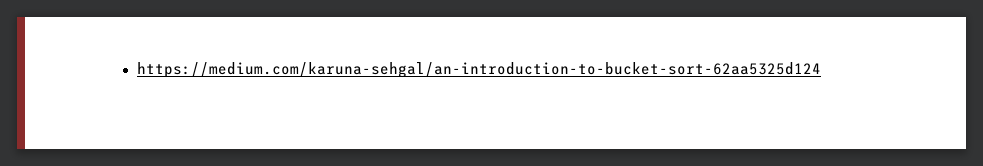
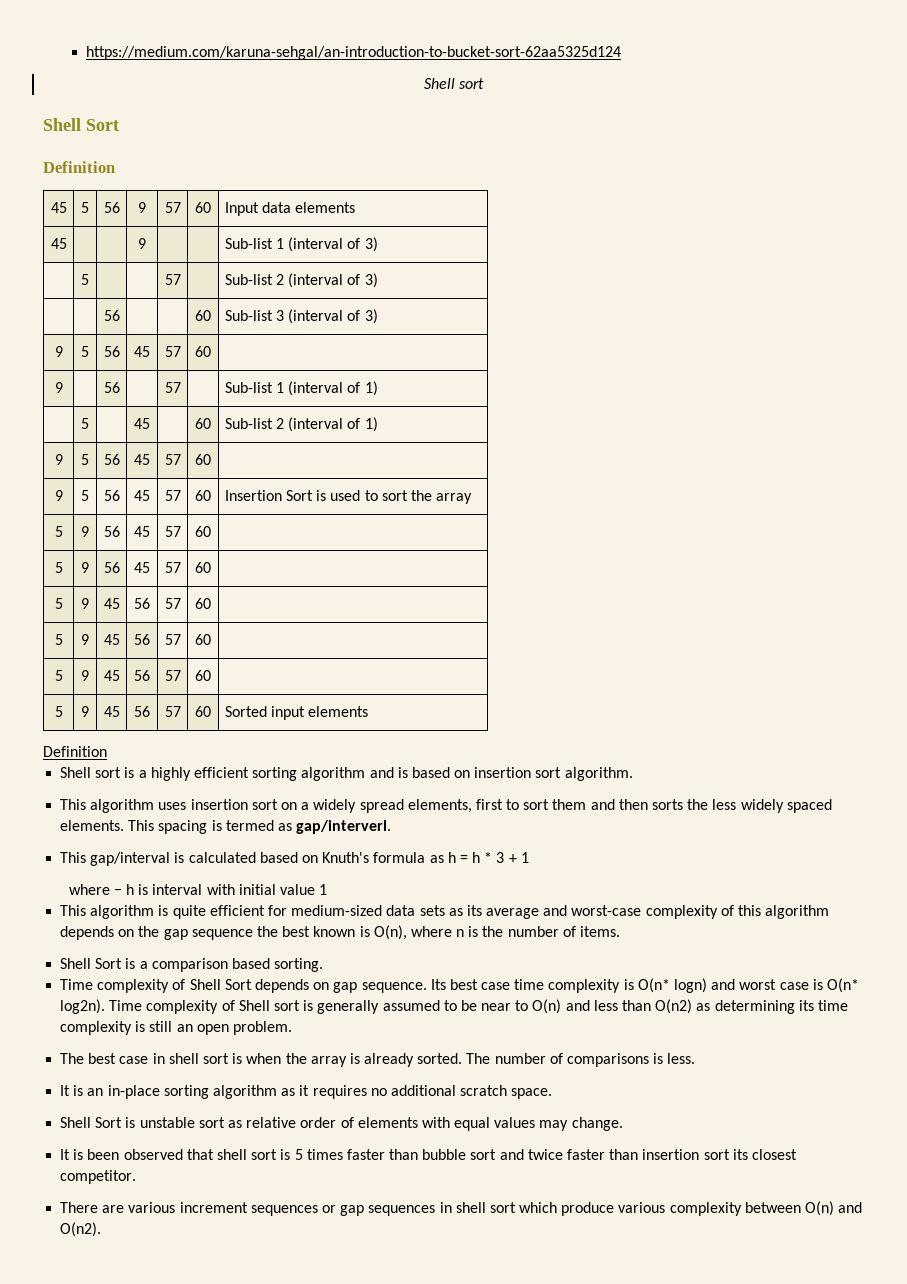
(821, 70) none -> [423,78,485,89] [43,118,119,131] [43,161,115,173] [50,202,67,213] [81,202,89,213] [103,202,120,213] [138,202,146,213] [164,202,181,213] [195,202,211,213] [224,202,356,216] [50,238,67,249] [138,238,146,249] [224,237,378,252] [81,274,89,285] [164,274,181,285] [224,273,378,288] [103,310,120,321] [195,310,211,321] [224,309,378,324] [54,346,63,357] [81,346,89,357] [103,346,120,357] [134,346,150,357] [164,346,181,357] [195,346,211,357] [54,382,63,393] [103,382,120,393] [164,382,181,393] [224,381,378,396] [81,418,89,429] [134,418,150,429] [195,418,211,429] [224,417,378,432] [54,454,63,465] [81,454,89,465] [103,454,120,465] [134,454,150,465] [164,454,181,465] [195,454,211,465] [54,490,63,501] [81,490,89,501] [103,490,120,501] [134,490,150,501] [164,490,181,501] [195,490,211,501] [224,490,473,504] [54,526,63,537] [81,526,89,537] [103,526,120,537] [134,526,150,537] [164,526,181,537] [195,526,211,537] [54,562,63,573] [81,562,89,573] [103,562,120,573] [134,562,150,573] [164,562,181,573] [195,562,211,573] [54,598,63,609] [81,598,89,609] [103,598,120,609] [134,598,150,609] [164,598,181,609] [195,598,211,609] [54,634,63,645] [81,634,89,645] [103,634,120,645] [134,634,150,645] [164,634,181,645] [195,634,211,645] [54,670,63,681] [81,670,89,681] [103,670,120,681] [134,670,150,681] [164,670,181,681] [195,670,211,681] [54,706,63,717] [81,706,89,717] [103,706,120,717] [134,706,150,717] [164,706,181,717] [195,706,211,717] [224,706,369,720] [43,746,107,757] [60,767,633,781] [60,799,832,813] [60,820,392,834] [60,852,529,866] [68,884,328,895] [60,905,830,919] [60,925,621,940] [60,958,324,972] [60,978,859,993] [60,999,848,1014] [60,1021,292,1035] [60,1053,696,1067] [60,1085,553,1099] [60,1117,623,1131] [60,1149,797,1160] [60,1170,137,1184] [60,1201,863,1216] [60,1222,102,1237] // Shell sort // Shell Sort // Definition // 45 | 5 | 56 | 9 | 57 | 60 | Input data elements // 45 | | | 9 | | | Sub-list 1 (interval of 3) // | 5 | | | 57 | | Sub-list 2 (interval of 3) // | | 56 | | | 60 | Sub-list 3 (interval of 3) // 9 | 5 | 56 | 45 | 57 | 60 | // 9 | | 56 | | 57 | | Sub-list 1 (interval of 1) // | 5 | | 45 | | 60 | Sub-list 2 (interval of 1) // 9 | 5 | 56 | 45 | 57 | 60 | // 9 | 5 | 56 | 45 | 57 | 60 | Insertion Sort is used to sort the array // 5 | 9 | 56 | 45 | 57 | 60 | // 5 | 9 | 56 | 45 | 57 | 60 | // 5 | 9 | 45 | 56 | 57 | 60 | // 5 | 9 | 45 | 56 | 57 | 60 | // 5 | 9 | 45 | 56 | 57 | 60 | // 5 | 9 | 45 | 56 | 57 | 60 | Sorted input elements // Definition // Shell sort is a highly efficient sorting algorithm and is based on insertion sort algorithm. // This algorithm uses insertion sort on a widely spread elements, first to sort them and then sorts the less widely spaced elements. This spacing is termed as gap/interverl. // This gap/interval is calculated based on Knuth's formula as h = h * 3 + 1 // where − h is interval with initial value 1 // This algorithm is quite efficient for medium-sized data sets as its average and worst-case complexity of this algorithm depends on the gap sequence the best known is Ο(n), where n is the number of items. // Shell Sort is a comparison based sorting. // Time complexity of Shell Sort depends on gap sequence. Its best case time complexity is O(n* logn) and worst case is O(n* log2n). Time complexity of Shell sort is generally assumed to be near to O(n) and less than O(n2) as determining its time complexity is still an open problem. // The best case in shell sort is when the array is already sorted. The number of comparisons is less. // It is an in-place sorting algorithm as it requires no additional scratch space. // Shell Sort is unstable sort as relative order of elements with equal values may change. // It is been observed that shell sort is 5 times faster than bubble sort and twice faster than insertion sort its closest competitor. // There are various increment sequences or gap sequences in shell sort which produce various complexity between O(n) and O(n2).

